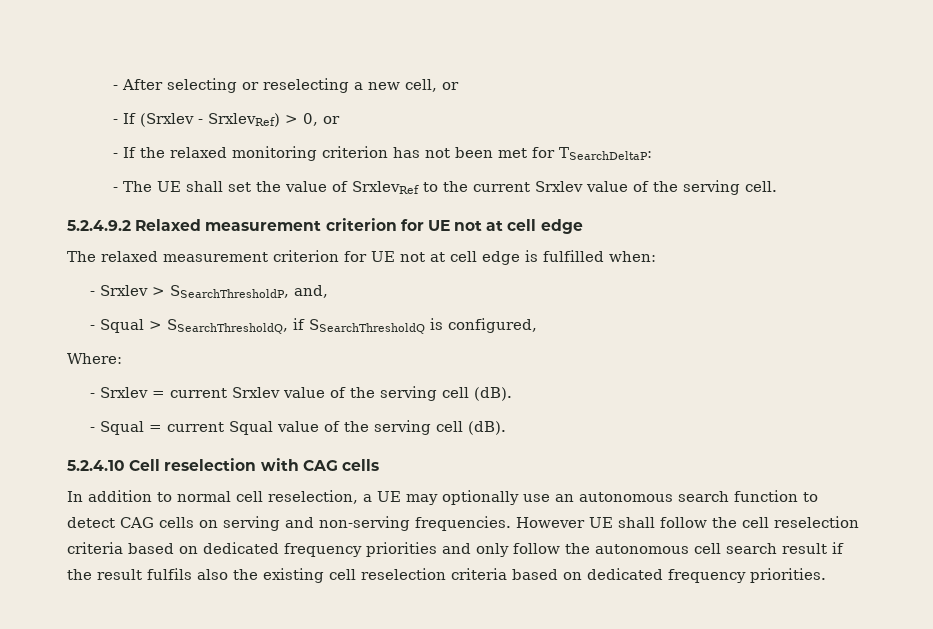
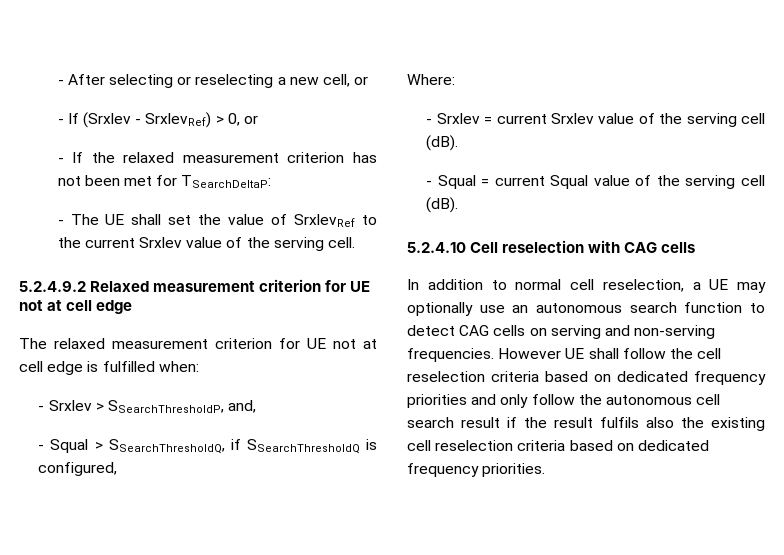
[232,146,318,161] monitoring -> [182,153,279,163] measurement

